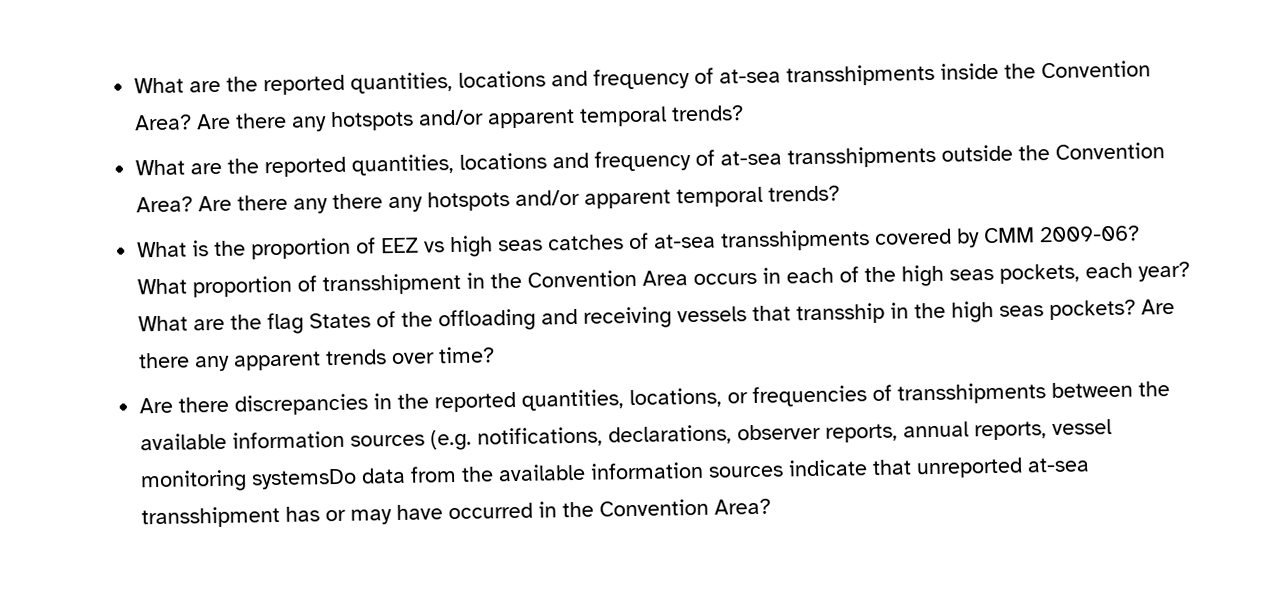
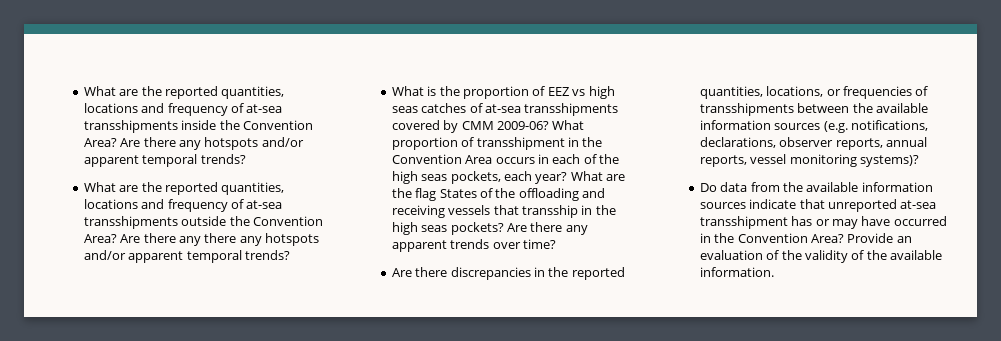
[250,468,357,490] systemsDo -> [860,155,920,167] [699,183,717,192] systems)? // Do
(771, 506) none -> [847,233,912,243] [699,250,943,263] [699,267,774,277] Provide an evaluation of the validity of the available information.

